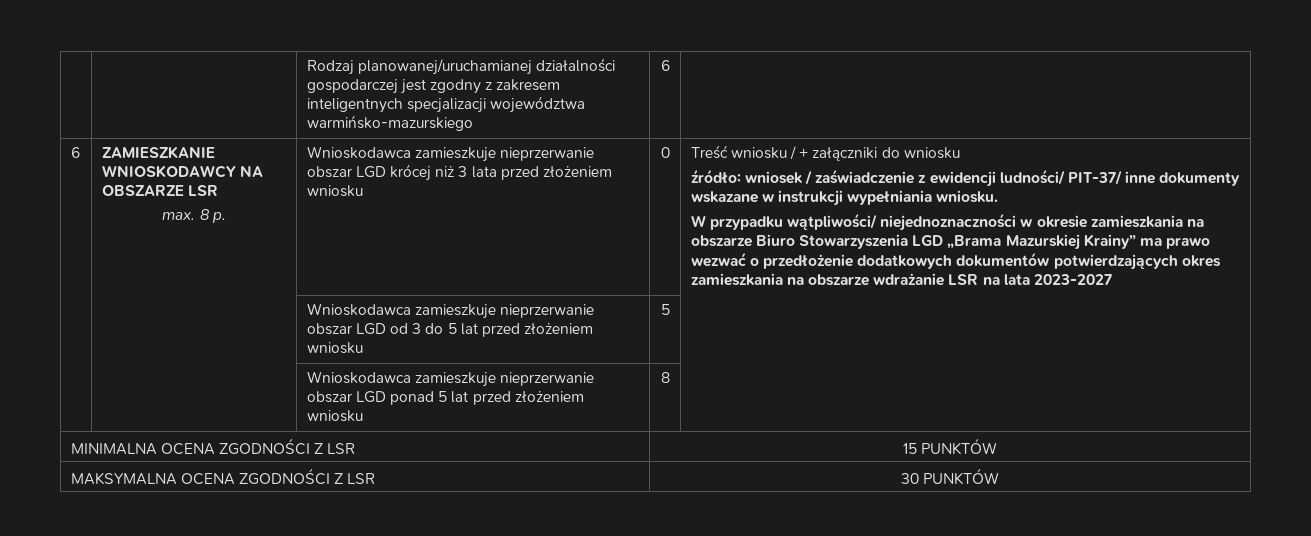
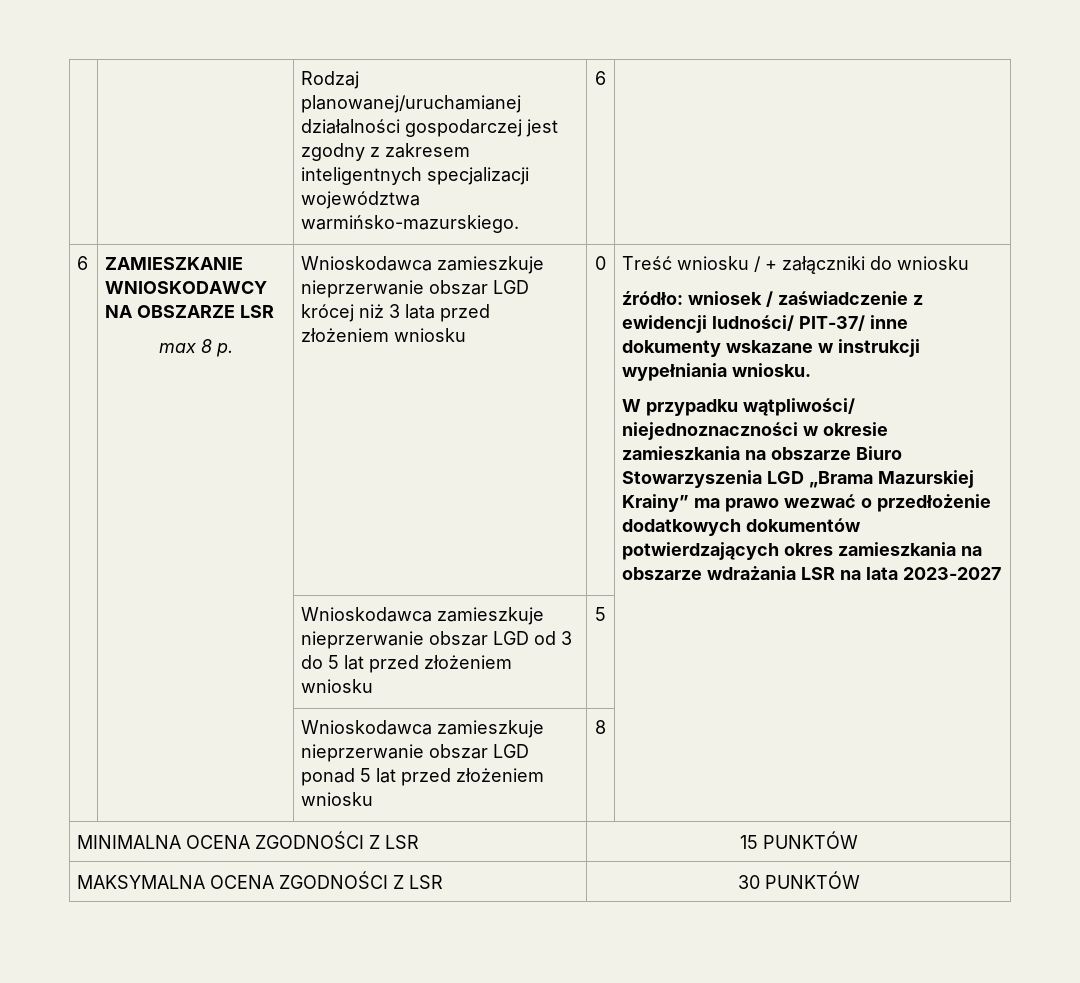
[306,115,473,131] warmińsko-mazurskiego -> [301,215,520,233] warmińsko-mazurskiego.
[162,212,196,220] max. -> [158,343,196,353] max
[873,273,945,286] wdrażanie -> [707,566,797,580] wdrażania

